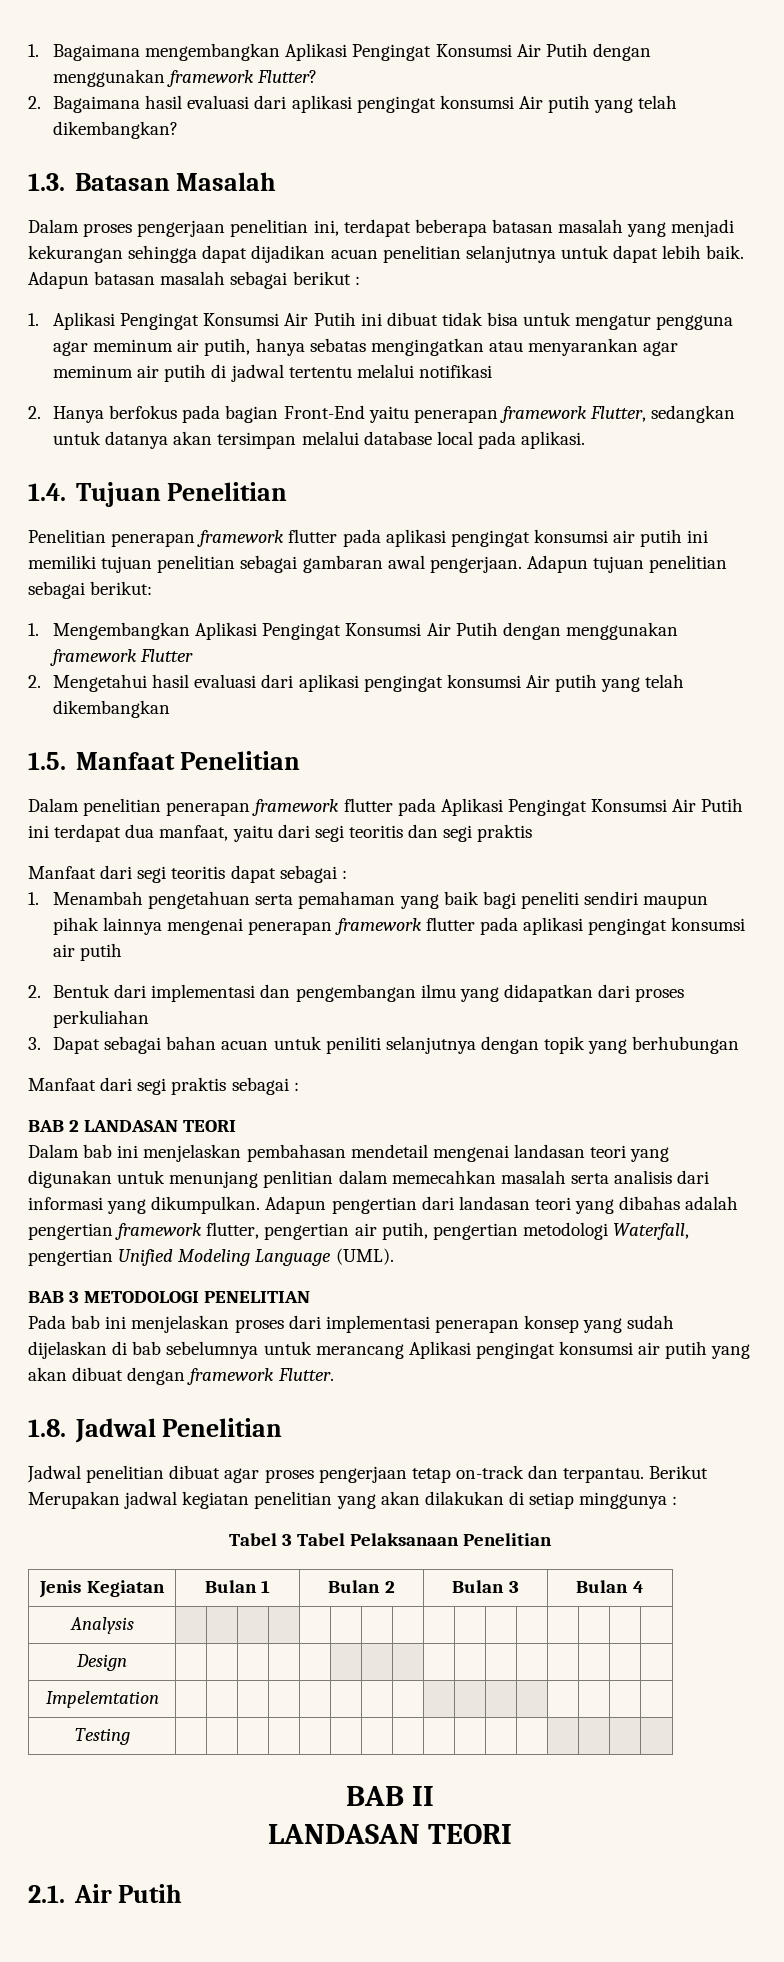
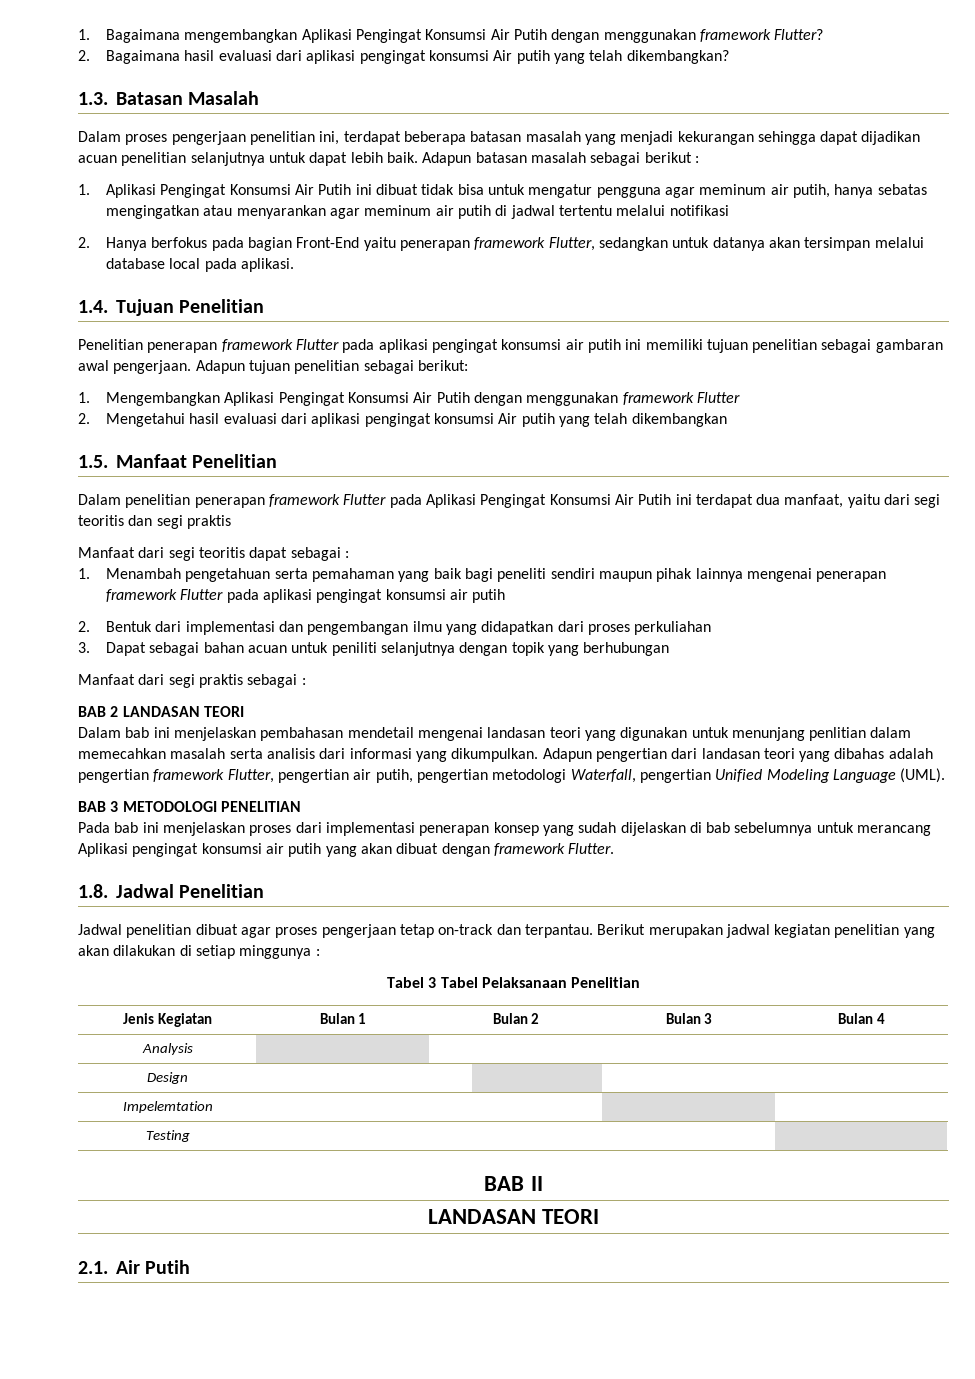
[288,529,338,543] flutter -> [295,339,339,350] Flutter
[343,798,393,812] flutter -> [343,494,387,505] Flutter
[425,917,475,931] flutter -> [180,589,224,600] Flutter
[206,1222,260,1239] flutter, -> [227,769,274,783] Flutter,
[28,1491,120,1509] Merupakan -> [648,924,723,938] merupakan

